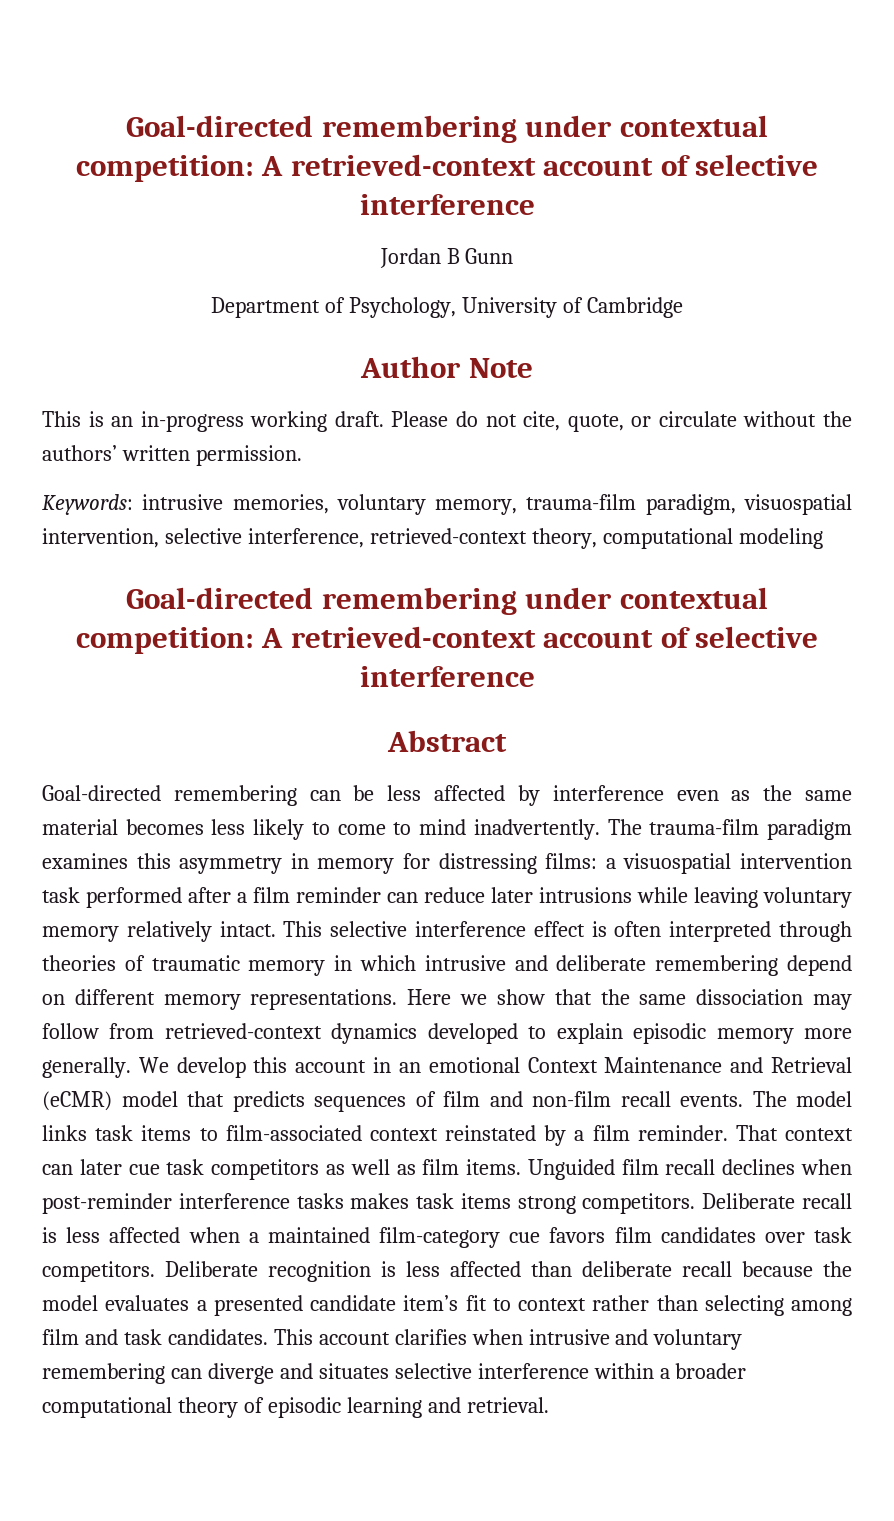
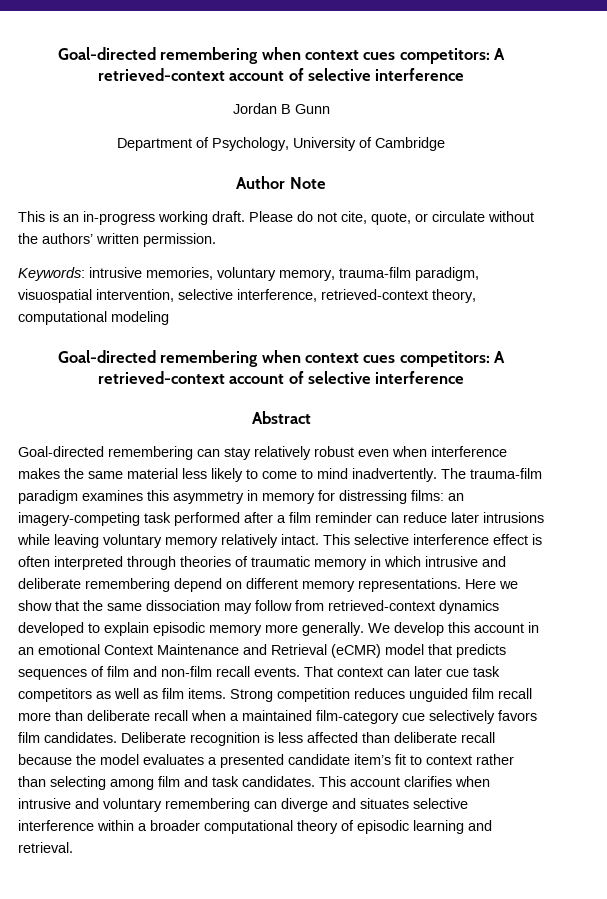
[126,115,768,143] [76,155,255,182] Goal-directed remembering under contextual competition: -> [57,47,490,64] Goal-directed remembering when context cues competitors:
[525,587,768,609] [76,627,255,654] under contextual competition: -> [261,350,490,367] when context cues competitors:
[353,785,751,806] be less affected by interference even as -> [224,446,507,460] [18,468,60,479] stay relatively robust even when interference makes
[125,819,204,835] becomes -> (178, 473) none
[605,853,853,874] a visuospatial intervention -> [448,493,464,501] [18,512,140,526] an imagery-competing
[752,1091,852,1107] [42,1125,728,1146] The model links task items to film-associated context reinstated by a film reminder. -> (300, 672) none
[527,1159,853,1180] [42,1193,853,1214] [42,1227,181,1243] Unguided film recall declines when post-reminder interference tasks makes task items strong competitors. Deliberate recall is less affected -> [230,688,532,702] [18,710,188,721] Strong competition reduces unguided film recall more than deliberate recall
(541, 1237) none -> [429,710,495,724] selectively
[660,1227,852,1243] [42,1261,155,1282] candidates over task competitors. -> [44,732,117,743] candidates.

